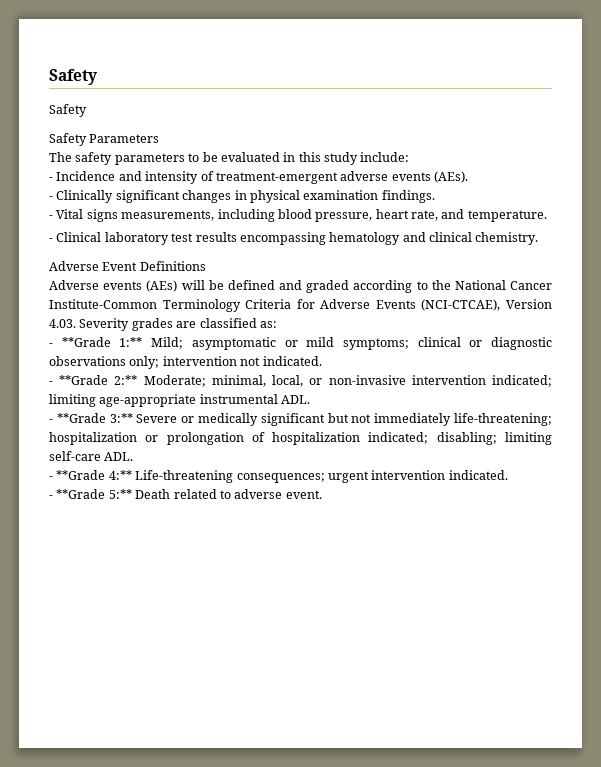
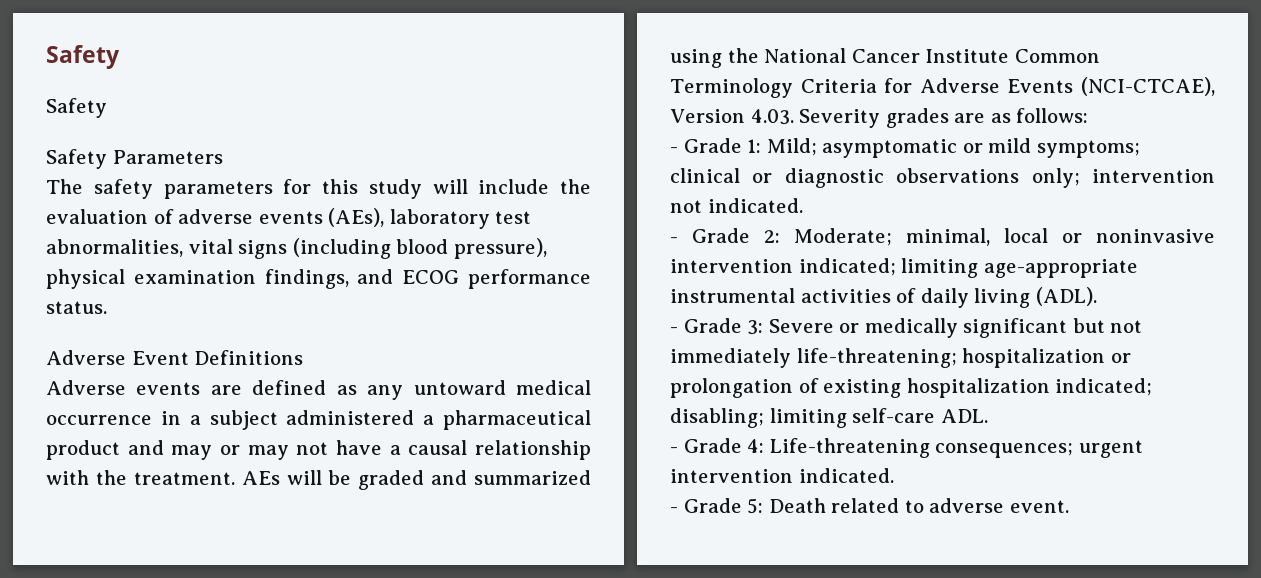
[188,152,410,165] [49,171,468,184] [49,190,435,203] [49,209,547,222] [49,232,539,245] to be evaluated in this study include: // - Incidence and intensity of treatment-emergent adverse events (AEs). // - Clinically significant changes in physical examination findings. // - Vital signs measurements, including blood pressure, heart rate, and temperature. // - Clinical laboratory test results encompassing hematology and clinical chemistry. -> [283,179,591,199] [46,208,532,229] [46,238,547,259] [46,269,591,289] [46,301,107,314] for this study will include the evaluation of adverse events (AEs), laboratory test abnormalities, vital signs (including blood pressure), physical examination findings, and ECOG performance status.
[146,280,428,293] (AEs) will be defined and graded according to -> [210,380,591,400] [46,410,591,430] [46,440,592,460] [46,470,591,490] [670,49,722,68] are defined as any untoward medical occurrence in a subject administered a pharmaceutical product and may or may not have a causal relationship with the treatment. AEs will be graded and summarized using
[49,299,157,309] Institute-Common -> [925,49,1100,63] Institute Common
[199,318,277,328] [49,337,143,347] classified as: // - **Grade 1:** -> [990,108,1089,123] [670,138,762,153] as follows: // - Grade 1:
[59,375,406,387] **Grade 2:** Moderate; minimal, local, or non-invasive -> [692,228,1215,246] Grade 2: Moderate; minimal, local or noninvasive
[281,395,311,404] [49,413,133,423] ADL. // - **Grade 3:** -> [800,287,1097,308] [670,318,764,335] activities of daily living (ADL). // - Grade 3:
(265, 437) none -> [823,379,902,398] existing
[56,470,132,480] **Grade 4:** -> [683,438,765,453] Grade 4:
[56,489,132,499] **Grade 5:** -> [683,498,764,514] Grade 5:

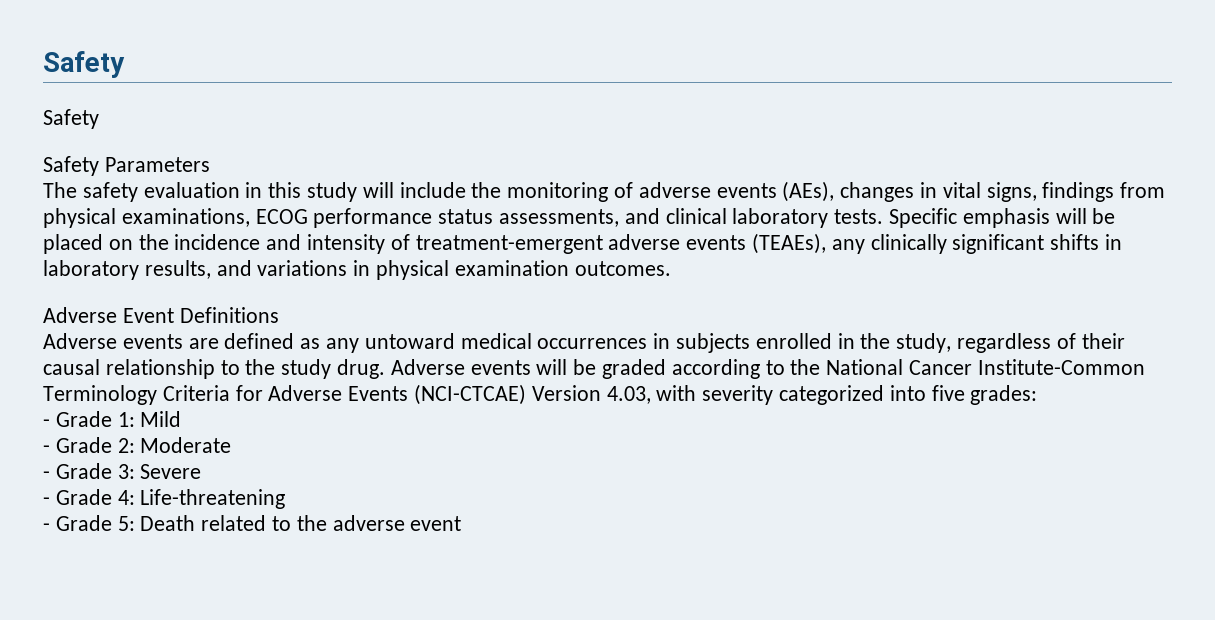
[163,179,312,199] parameters for -> [143,182,263,198] evaluation in
[46,209,148,224] evaluation -> [507,182,609,202] monitoring
[389,209,532,229] [46,238,547,259] [46,269,591,289] [46,301,107,314] laboratory test abnormalities, vital signs (including blood pressure), physical examination findings, and ECOG performance status. -> [840,182,1166,202] [43,208,1116,228] [43,233,1123,254] [43,260,671,280] changes in vital signs, findings from physical examinations, ECOG performance status assessments, and clinical laboratory tests. Specific emphasis will be placed on the incidence and intensity of treatment-emergent adverse events (TEAEs), any clinically significant shifts in laboratory results, and variations in physical examination outcomes.
[46,410,591,430] [46,440,592,460] [46,470,591,490] [670,49,722,68] occurrence in a subject administered a pharmaceutical product and may or may not have a causal relationship with the treatment. AEs will be graded and summarized using -> [537,333,1125,353] [43,359,785,379] occurrences in subjects enrolled in the study, regardless of their causal relationship to the study drug. Adverse events will be graded according to
[925,49,1100,63] Institute Common -> [977,359,1145,375] Institute-Common
[1081,77,1215,96] [670,108,1089,128] [670,138,1140,158] [670,168,1215,188] [670,198,803,213] [670,228,1215,246] [670,258,1138,278] [670,287,1097,308] [670,318,1143,338] [670,348,1131,368] [670,378,1153,398] [670,408,988,428] (NCI-CTCAE), Version 4.03. Severity grades are as follows: // - Grade 1: Mild; asymptomatic or mild symptoms; clinical or diagnostic observations only; intervention not indicated. // - Grade 2: Moderate; minimal, local or noninvasive intervention indicated; limiting age-appropriate instrumental activities of daily living (ADL). // - Grade 3: Severe or medically significant but not immediately life-threatening; hospitalization or prolongation of existing hospitalization indicated; disabling; limiting self-care ADL. -> [414,384,1038,405] [43,411,182,427] [43,437,232,453] [43,463,202,479] (NCI-CTCAE) Version 4.03, with severity categorized into five grades: // - Grade 1: Mild // - Grade 2: Moderate // - Grade 3: Severe
[935,440,1143,458] [670,468,894,483] consequences; urgent intervention indicated. -> (286, 499) none
[929,498,1069,513] adverse event. -> [296,515,462,531] the adverse event

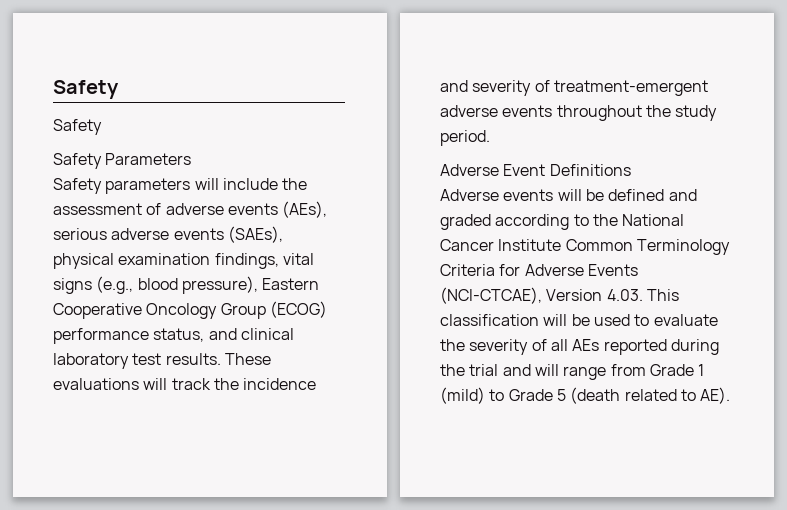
[43,182,358,202] The safety evaluation in this study -> [53,178,191,194] Safety parameters
[507,182,609,202] monitoring -> [53,203,142,215] assessment
[840,182,1166,202] [43,208,1116,228] [43,234,133,254] changes in vital signs, findings from physical examinations, ECOG performance status assessments, and clinical laboratory tests. Specific emphasis will be placed on -> [53,226,283,243] [53,253,314,269] [53,276,320,294] [53,301,327,319] [53,328,294,344] [53,353,271,369] [53,378,211,390] serious adverse events (SAEs), physical examination findings, vital signs (e.g., blood pressure), Eastern Cooperative Oncology Group (ECOG) performance status, and clinical laboratory test results. These evaluations will track
[307,234,386,254] intensity -> [472,80,532,96] severity
[752,233,1123,254] [43,260,671,280] (TEAEs), any clinically significant shifts in laboratory results, and variations in physical examination outcomes. -> [556,105,718,121] [440,130,490,146] throughout the study period.
[188,333,1125,353] [43,359,597,379] are defined as any untoward medical occurrences in subjects enrolled in the study, regardless of their causal relationship to the study drug. Adverse events will be -> [557,189,697,201] will be defined and
[977,359,1145,375] Institute-Common -> [498,239,633,251] Institute Common
[414,384,1038,405] [43,411,182,427] [43,437,232,453] [43,463,202,479] [43,489,286,509] [43,515,462,531] (NCI-CTCAE) Version 4.03, with severity categorized into five grades: // - Grade 1: Mild // - Grade 2: Moderate // - Grade 3: Severe // - Grade 4: Life-threatening // - Grade 5: Death related to the adverse event -> [440,287,679,304] [440,314,718,326] [440,339,719,355] [440,364,705,380] [440,387,731,404] (NCI-CTCAE), Version 4.03. This classification will be used to evaluate the severity of all AEs reported during the trial and will range from Grade 1 (mild) to Grade 5 (death related to AE).

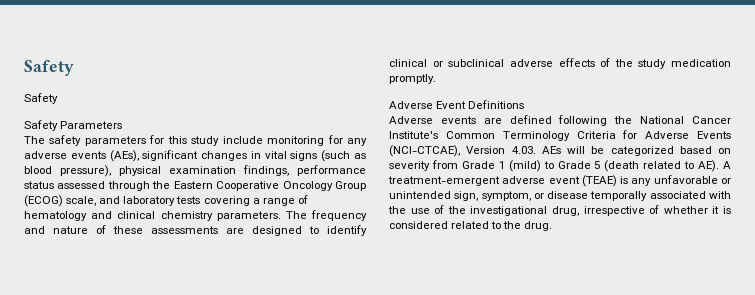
[53,178,308,194] [53,201,328,218] [53,226,283,243] [53,253,314,269] [53,276,258,294] Safety parameters will include the assessment of adverse events (AEs), serious adverse events (SAEs), physical examination findings, vital signs (e.g., blood pressure), -> [24,135,368,146] [24,150,366,162] [24,165,366,177] [24,181,171,191] The safety parameters for this study include monitoring for any adverse events (AEs), significant changes in vital signs (such as blood pressure), physical examination findings, performance status assessed through the
[53,328,294,344] [53,353,271,369] [53,378,317,390] [440,80,708,96] [440,105,718,121] [440,130,490,146] performance status, and clinical laboratory test results. These evaluations will track the incidence and severity of treatment-emergent adverse events throughout the study period. -> [66,195,308,206] [24,210,367,221] [24,225,367,236] [389,58,731,69] [389,74,436,84] scale, and laboratory tests covering a range of hematology and clinical chemistry parameters. The frequency and nature of these assessments are designed to identify clinical or subclinical adverse effects of the study medication promptly.
[557,189,697,201] [440,214,589,230] will be defined and graded according to -> [483,115,608,126] are defined following
[498,239,562,251] Institute -> [389,131,438,139] Institute's
[646,289,679,301] [440,314,718,326] [440,339,719,355] [440,364,607,380] This classification will be used to evaluate the severity of all AEs reported during the trial and will range -> [541,146,731,156] [389,161,430,171] AEs will be categorized based on severity
(731, 395) none -> [723,161,731,169] [388,175,731,187] [389,191,731,201] [388,205,731,216] [389,221,553,231] A treatment-emergent adverse event (TEAE) is any unfavorable or unintended sign, symptom, or disease temporally associated with the use of the investigational drug, irrespective of whether it is considered related to the drug.

